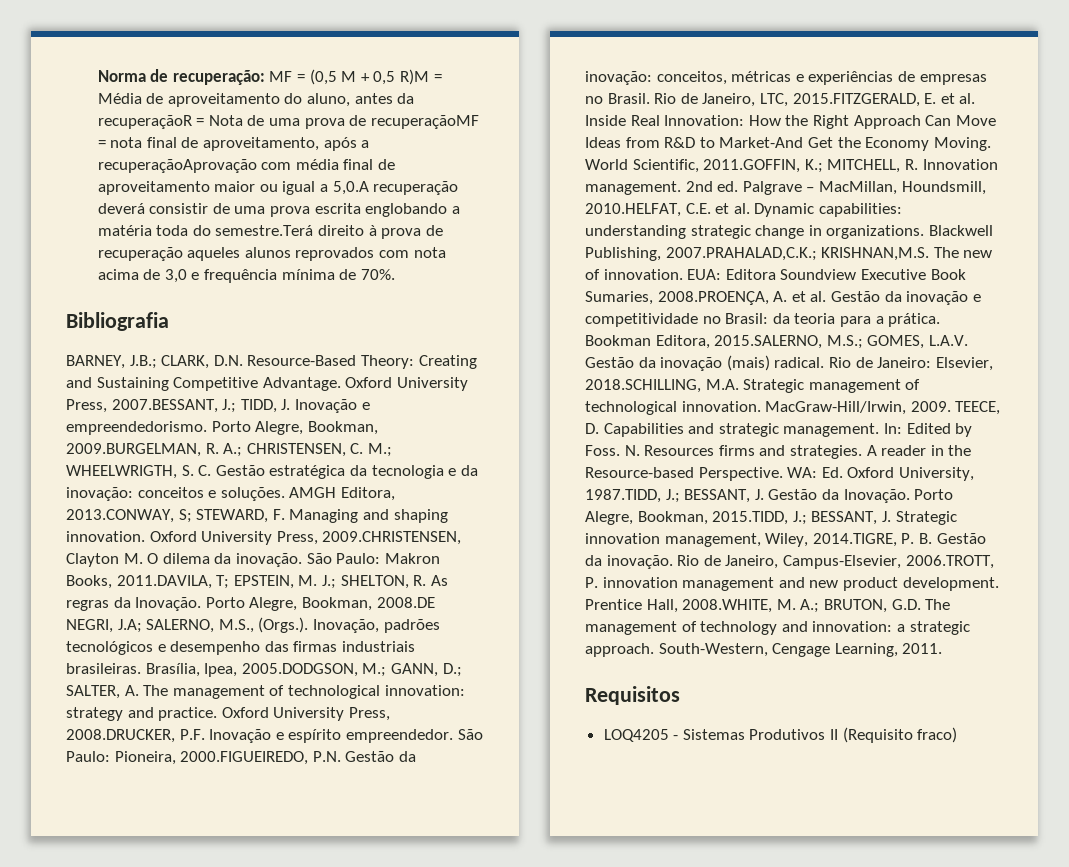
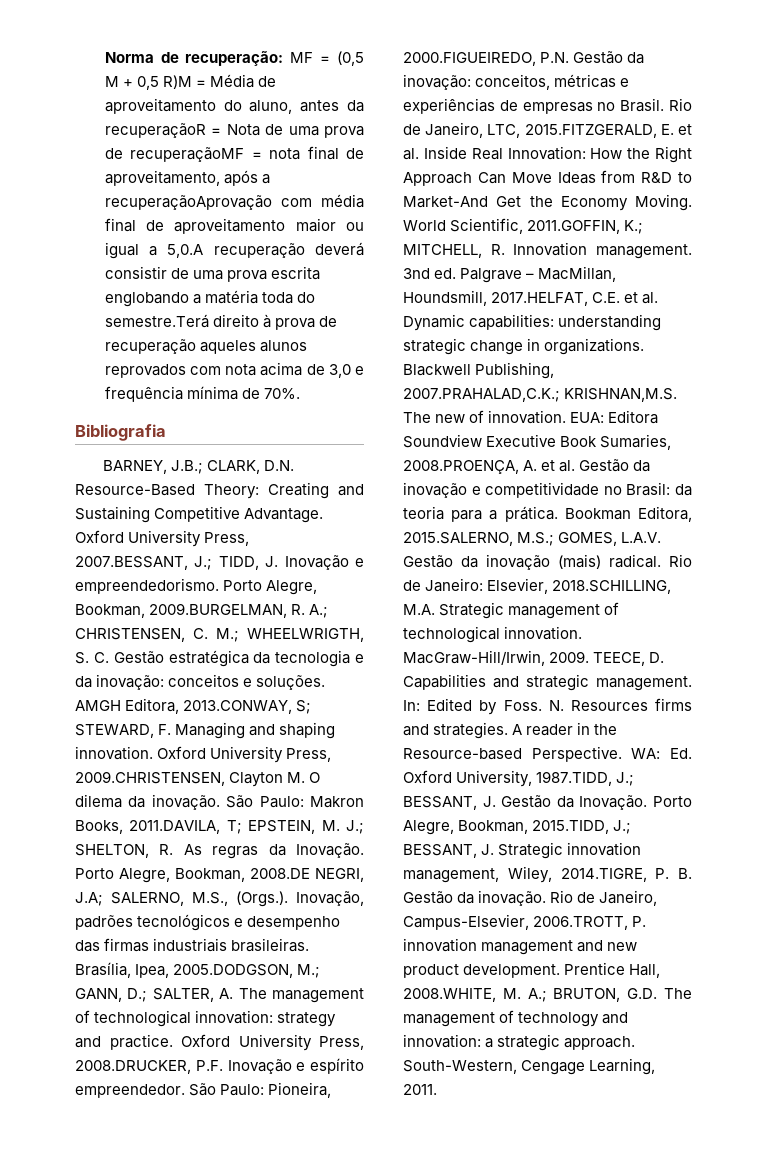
[685,181,713,192] 2nd -> [403,268,430,279] 3nd
[585,203,681,217] 2010.HELFAT, -> [491,292,589,306] 2017.HELFAT,
[585,686,680,705] [603,727,958,743] // Requisitos // LOQ4205 - Sistemas Produtivos II (Requisito fraco) -> (437, 1089) none

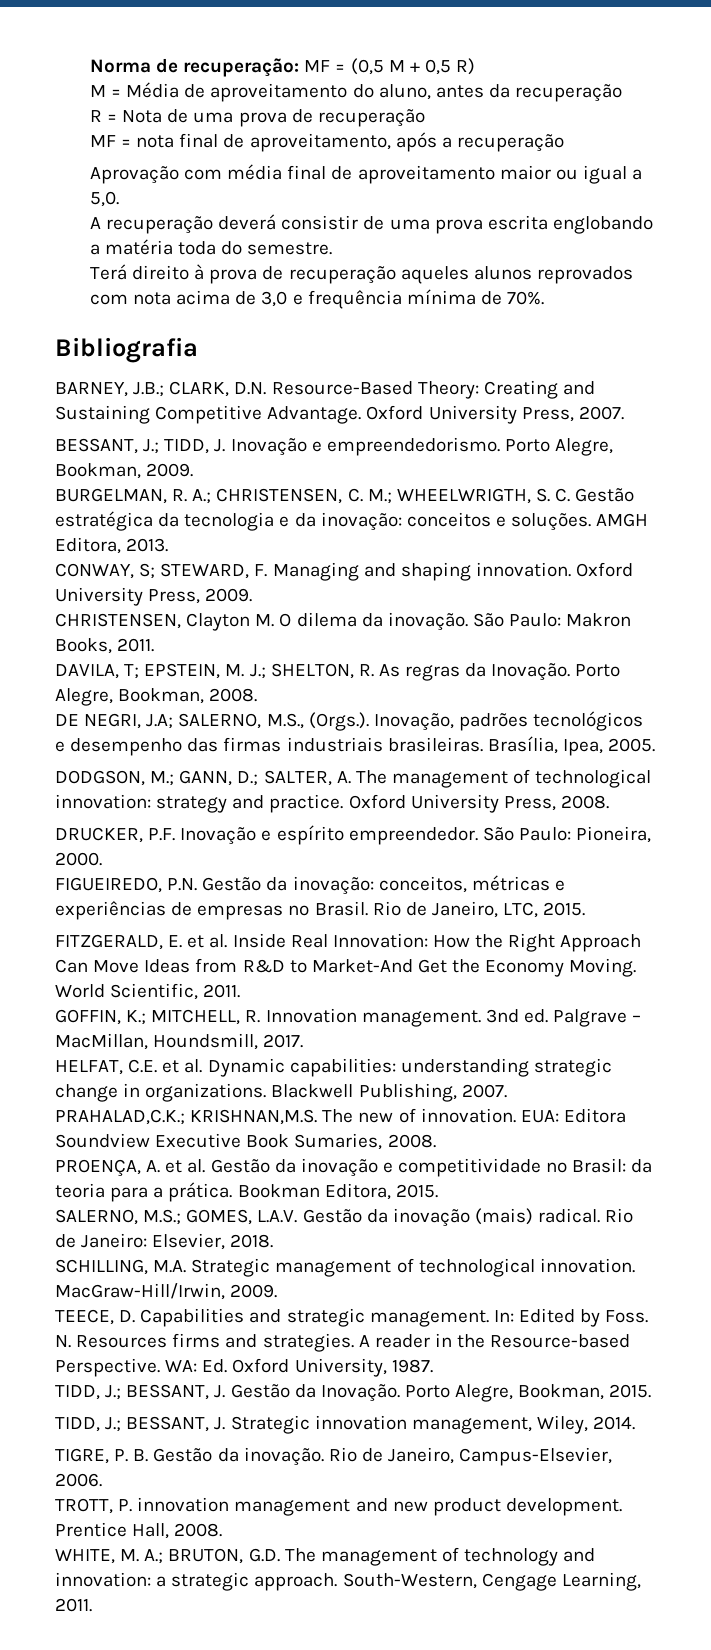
[162,75,192,89] R)M -> [456,58,476,75] [89,85,106,97] R) // M
[104,123,206,138] recuperaçãoR -> [515,84,623,102] [89,110,102,122] recuperação // R
[130,147,245,162] recuperaçãoMF -> [317,109,425,127] [89,135,116,147] recuperação // MF
[104,195,272,210] recuperaçãoAprovação -> [456,134,564,152] [89,166,179,184] recuperação // Aprovação
[167,244,204,258] 5,0.A -> [89,191,119,207] [89,217,101,229] 5,0. // A
[104,314,209,328] semestre.Terá -> [247,242,333,255] [89,264,127,280] semestre. // Terá
[75,556,188,570] 2007.BESSANT, -> [578,406,624,420] [55,438,138,454] 2007. // BESSANT,
[149,603,288,618] 2009.BURGELMAN, -> [146,463,194,477] [55,488,167,504] 2009. // BURGELMAN,
[183,700,293,714] 2013.CONWAY, -> [126,538,169,552] [55,563,134,579] 2013. // CONWAY,
[75,771,225,786] 2009.CHRISTENSEN, -> [205,588,253,602] [55,613,181,629] 2009. // CHRISTENSEN,
[129,820,221,834] 2011.DAVILA, -> [117,638,155,652] [55,664,119,679] 2011. // DAVILA,
[250,868,310,879] 2008.DE -> [209,688,258,702] [55,714,79,726] 2008. // DE
[173,964,294,978] 2005.DODGSON, -> [608,738,656,752] [55,770,145,786] 2005. // DODGSON,
[75,1060,191,1074] 2008.DRUCKER, -> [560,795,609,809] [55,827,143,843] 2008. // DRUCKER,
[403,52,536,66] 2000.FIGUEIREDO, -> [55,852,102,866] [55,877,162,893] 2000. // FIGUEIREDO,
[524,124,657,138] 2015.FITZGERALD, -> [543,902,586,916] [55,934,163,950] 2015. // FITZGERALD,
[527,220,621,234] 2011.GOFFIN, -> [203,984,241,998] [55,1009,121,1025] 2011. // GOFFIN,
[491,292,589,306] 2017.HELFAT, -> [263,1034,304,1048] [55,1060,123,1075] 2017. // HELFAT,
[403,388,560,402] 2007.PRAHALAD,C.K.; -> [461,1084,507,1098] [55,1109,185,1125] 2007. // PRAHALAD,C.K.;
[403,460,519,474] 2008.PROENÇA, -> [387,1134,436,1148] [55,1159,141,1177] 2008. // PROENÇA,
[403,532,513,546] 2015.SALERNO, -> [395,1184,438,1198] [55,1209,138,1225] 2015. // SALERNO,
[552,580,672,594] 2018.SCHILLING, -> [230,1234,274,1248] [55,1259,148,1275] 2018. // SCHILLING,
(590, 657) none -> (278, 1291) //
[536,771,613,786] 1987.TIDD, -> [391,1359,433,1373] [55,1385,100,1400] 1987. // TIDD,
[532,820,610,834] 2015.TIDD, -> [609,1384,652,1398] [55,1417,100,1432] 2015. // TIDD,
[560,868,647,882] 2014.TIGRE, -> [593,1416,636,1430] [55,1448,109,1464] 2014. // TIGRE,
[533,916,629,930] 2006.TROTT, -> [55,1473,102,1487] [55,1498,113,1514] 2006. // TROTT,
[403,988,496,1002] 2008.WHITE, -> [174,1523,223,1537] [55,1549,115,1564] 2008. // WHITE,

